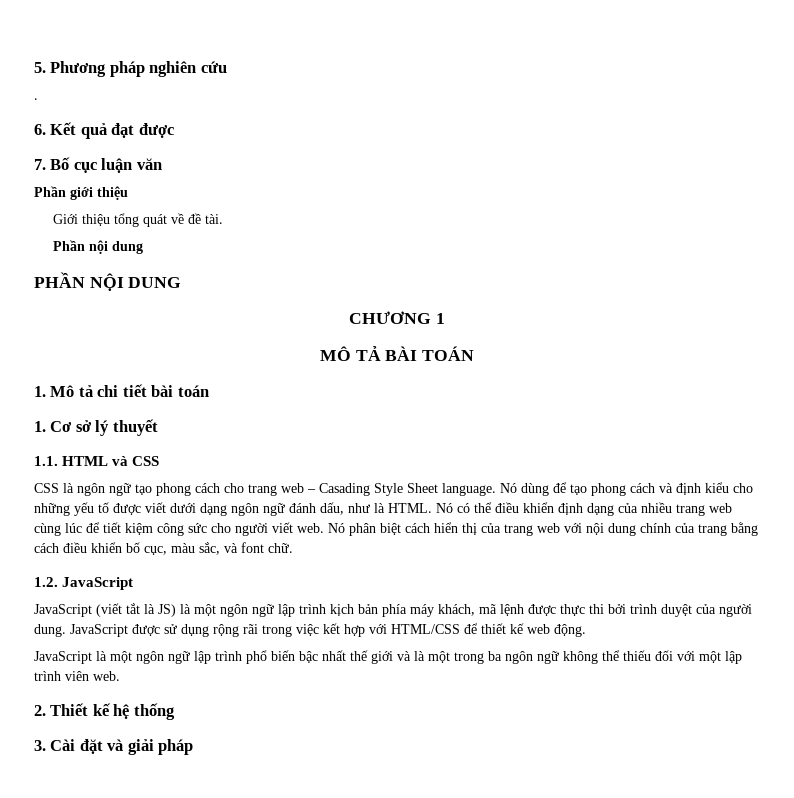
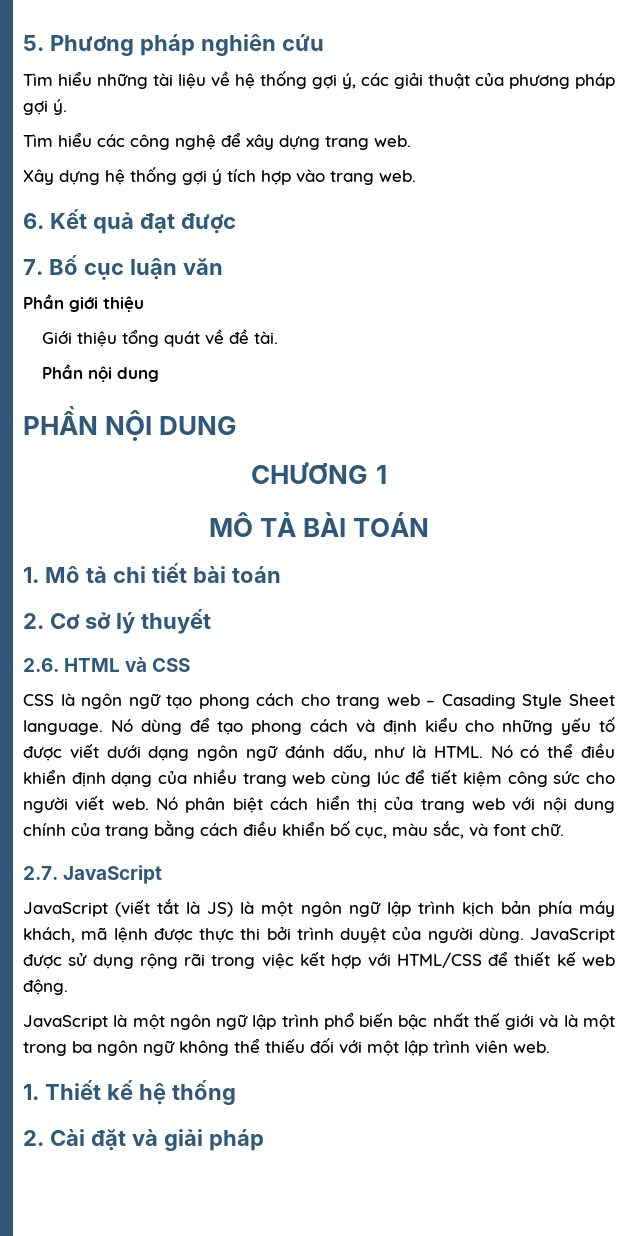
[34,98,38,100] . -> [23,71,615,89] [23,99,67,115] [23,132,411,150] [23,167,416,185] Tìm hiểu những tài liệu về hệ thống gợi ý, các giải thuật của phương pháp gợi ý. // Tìm hiểu các công nghệ để xây dựng trang web. // Xây dựng hệ thống gợi ý tích hợp vào trang web.
[34,421,46,432] 1. -> [23,613,44,629] 2.
[34,456,58,466] 1.1. -> [23,658,59,672] 2.6.
[34,577,58,587] 1.2. -> [23,866,58,880] 2.7.
[34,624,66,637] dung. -> [478,927,524,943] dùng.
[34,705,46,716] 2. -> [23,1084,39,1100] 1.
[34,740,46,751] 3. -> [23,1130,44,1146] 2.

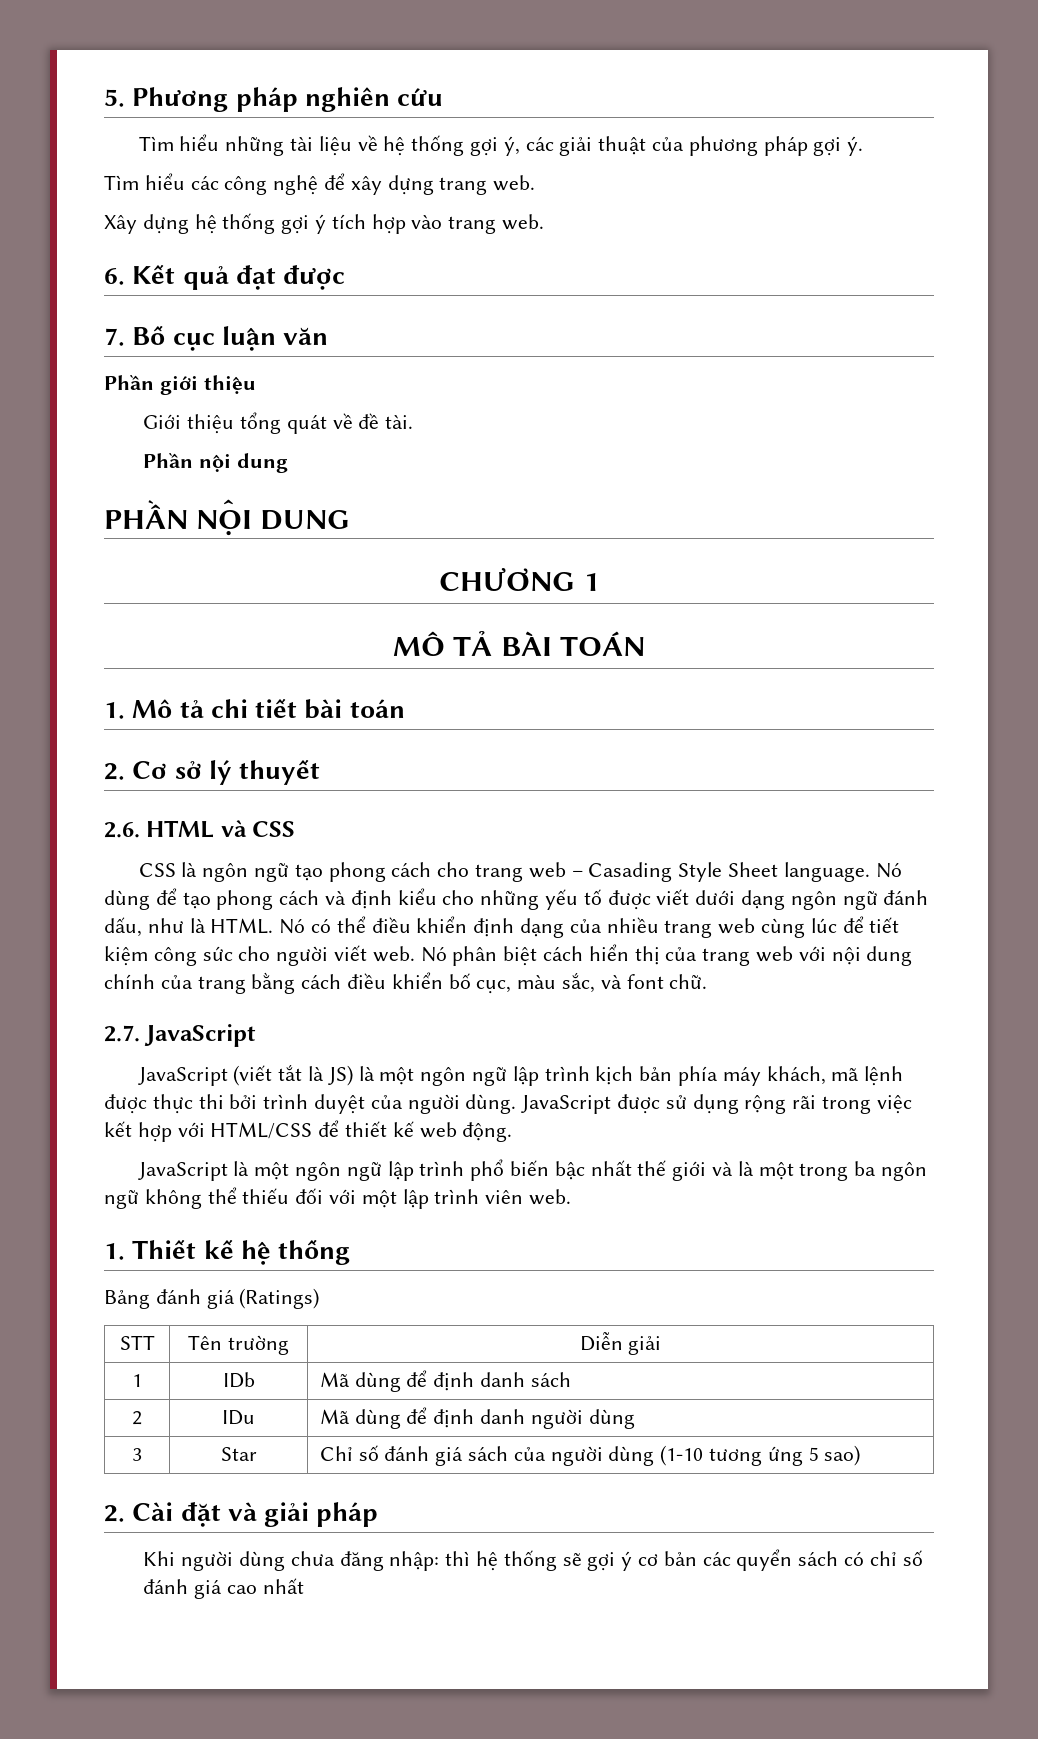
(236, 1092) none -> [104,1288,320,1309] [119,1335,155,1350] [188,1335,289,1355] [579,1331,662,1355] [132,1374,142,1387] [222,1372,255,1388] [319,1370,571,1392] [132,1411,142,1425] [222,1410,255,1425] [319,1407,635,1429] [132,1448,142,1461] [220,1447,257,1461] [319,1445,861,1466] // Bảng đánh giá (Ratings) // STT | Tên trường | Diễn giải // 1 | IDb | Mã dùng để định danh sách // 2 | IDu | Mã dùng để định danh người dùng // 3 | Star | Chỉ số đánh giá sách của người dùng (1-10 tương ứng 5 sao)
(264, 1140) none -> [143,1549,923,1571] [143,1578,304,1599] // Khi người dùng chưa đăng nhập: thì hệ thống sẽ gợi ý cơ bản các quyển sách có chỉ số đánh giá cao nhất

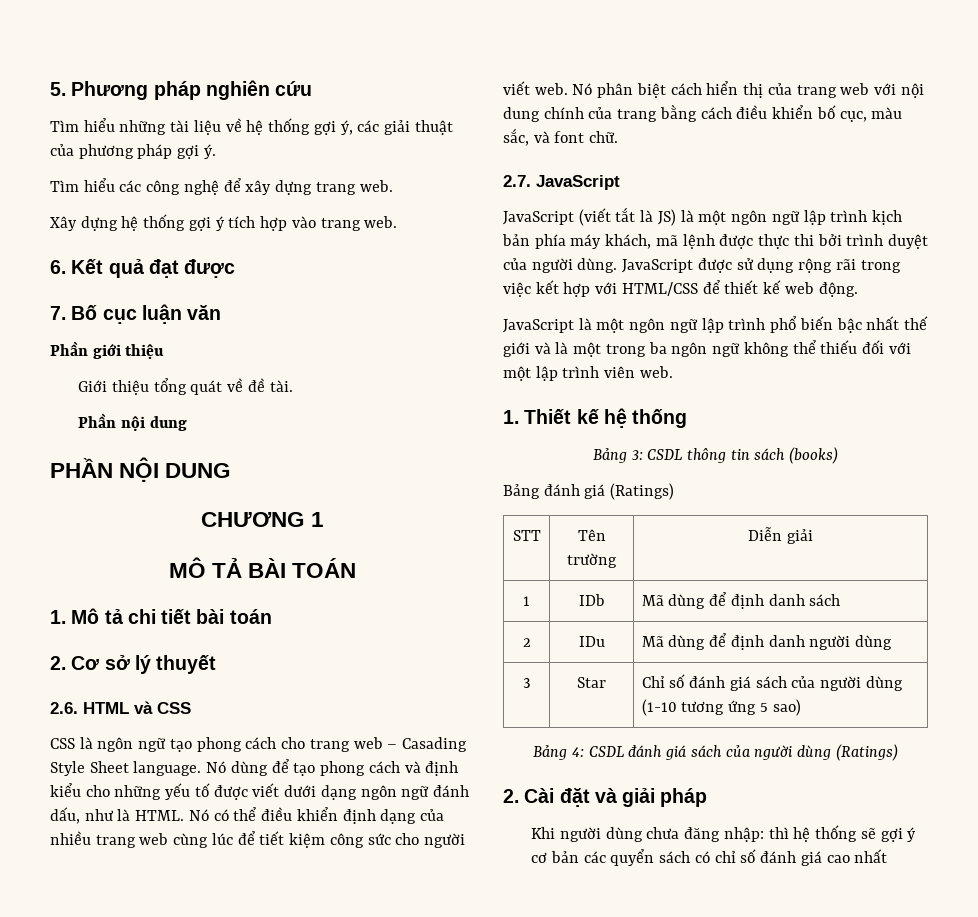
(351, 1252) none -> [592,447,839,464] // Bảng 3: CSDL thông tin sách (books)
(861, 1455) none -> [533,744,898,761] // Bảng 4: CSDL đánh giá sách của người dùng (Ratings)

